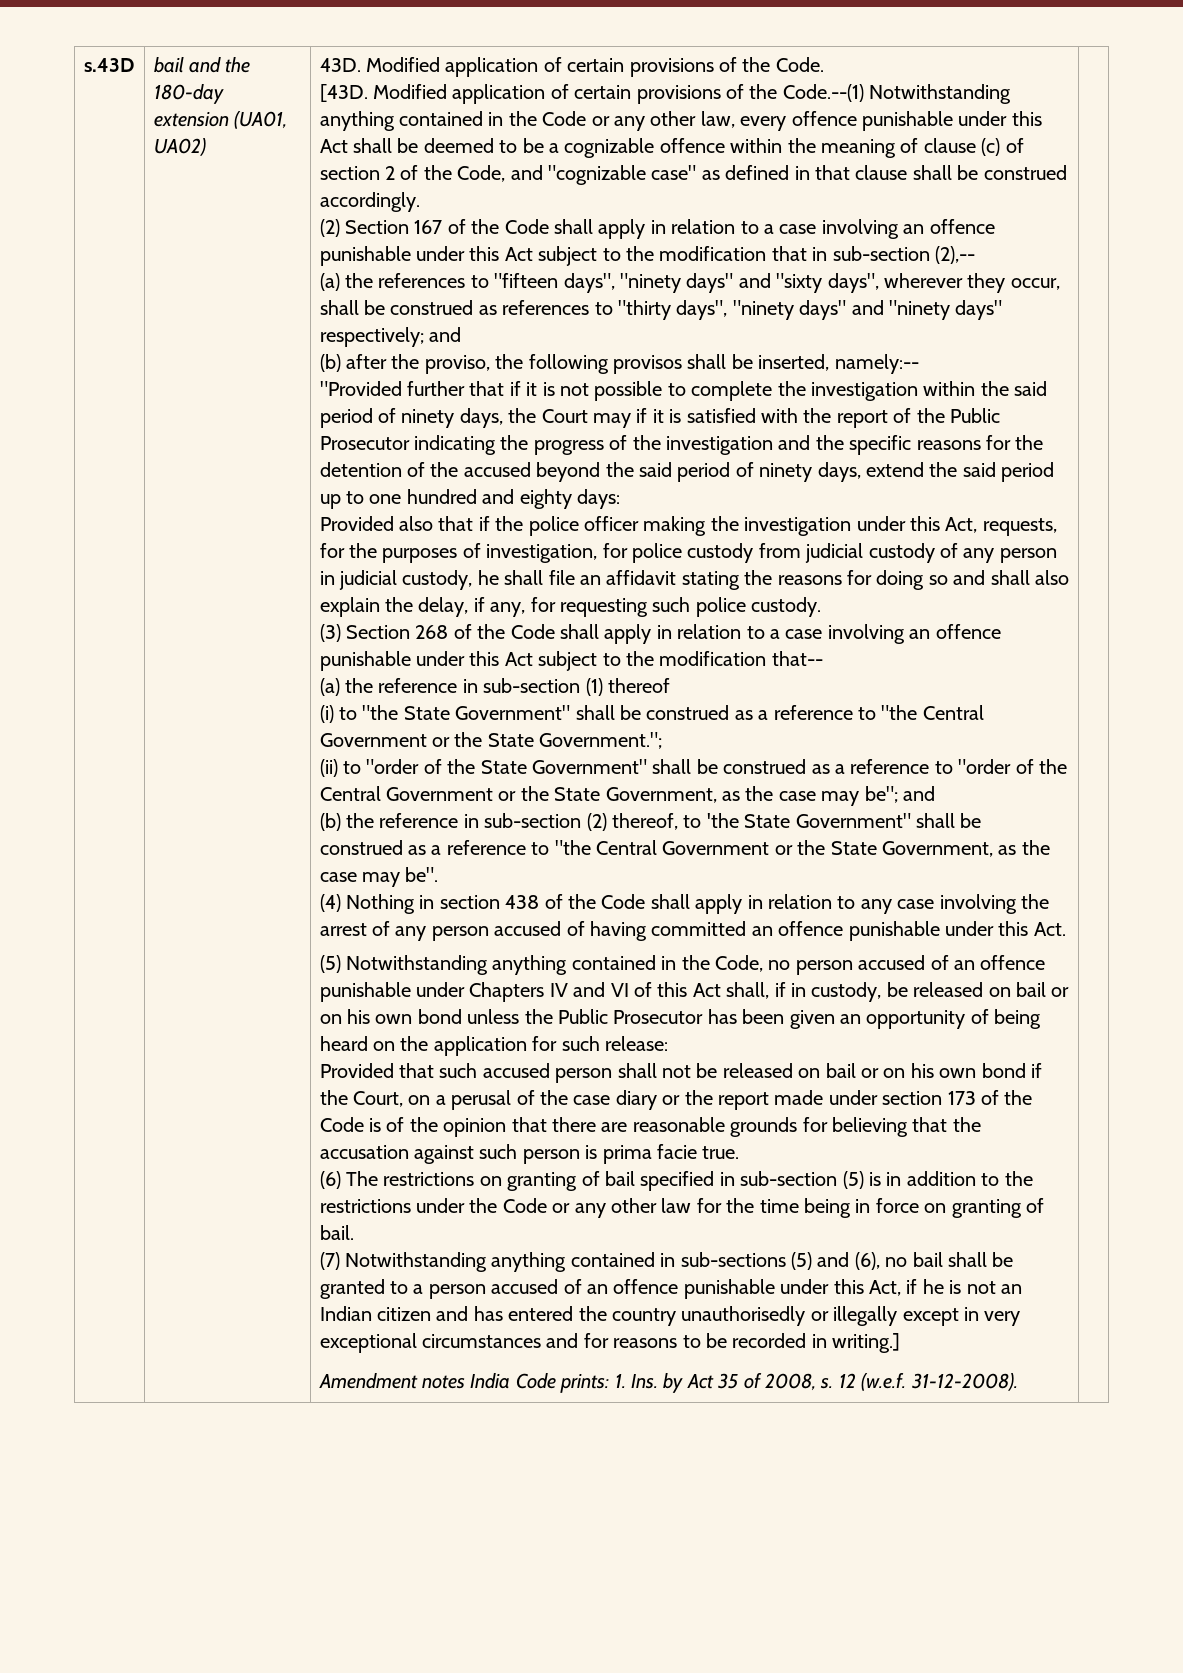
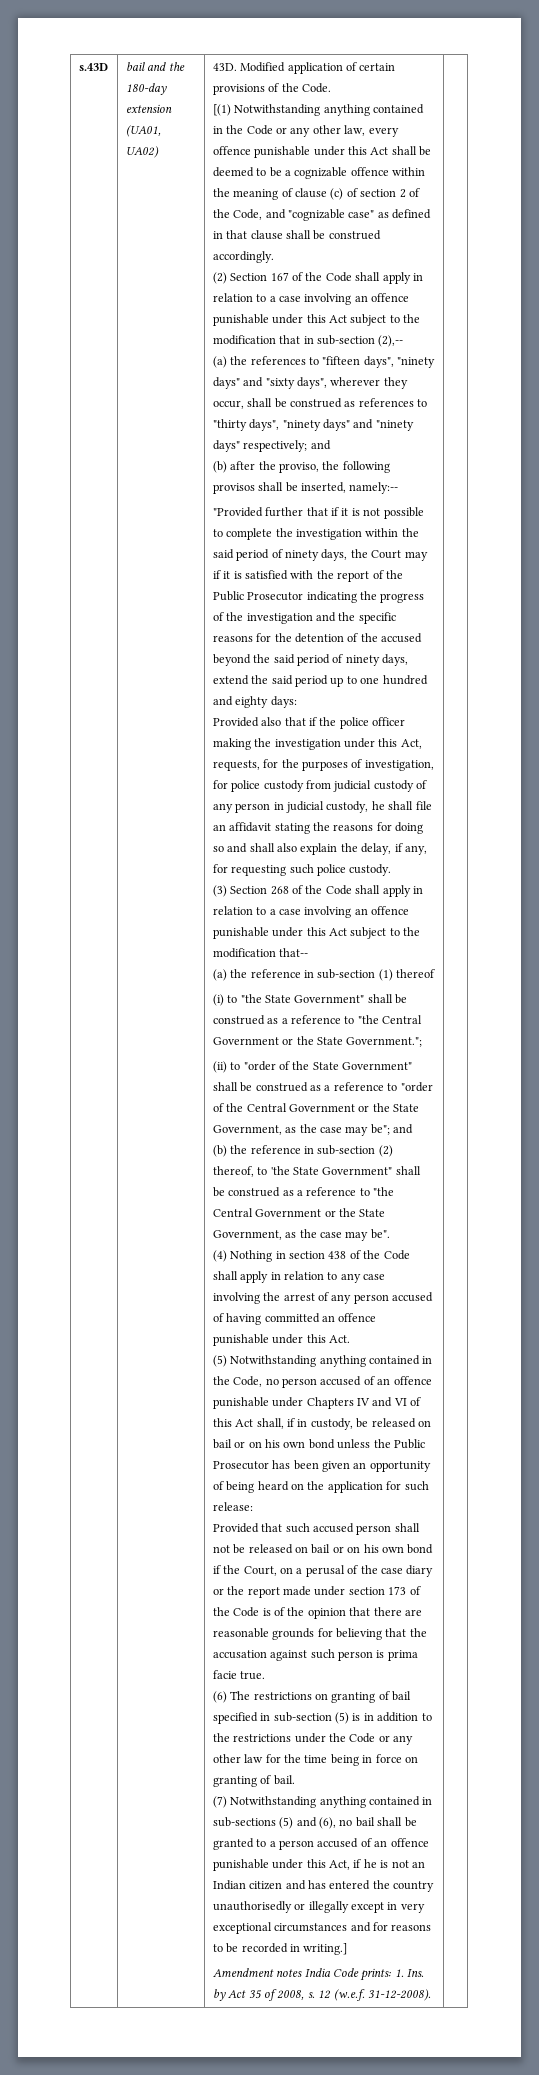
[319,84,864,104] [43D. Modified application of certain provisions of the Code.--(1) -> [212,104,231,116] [(1)

